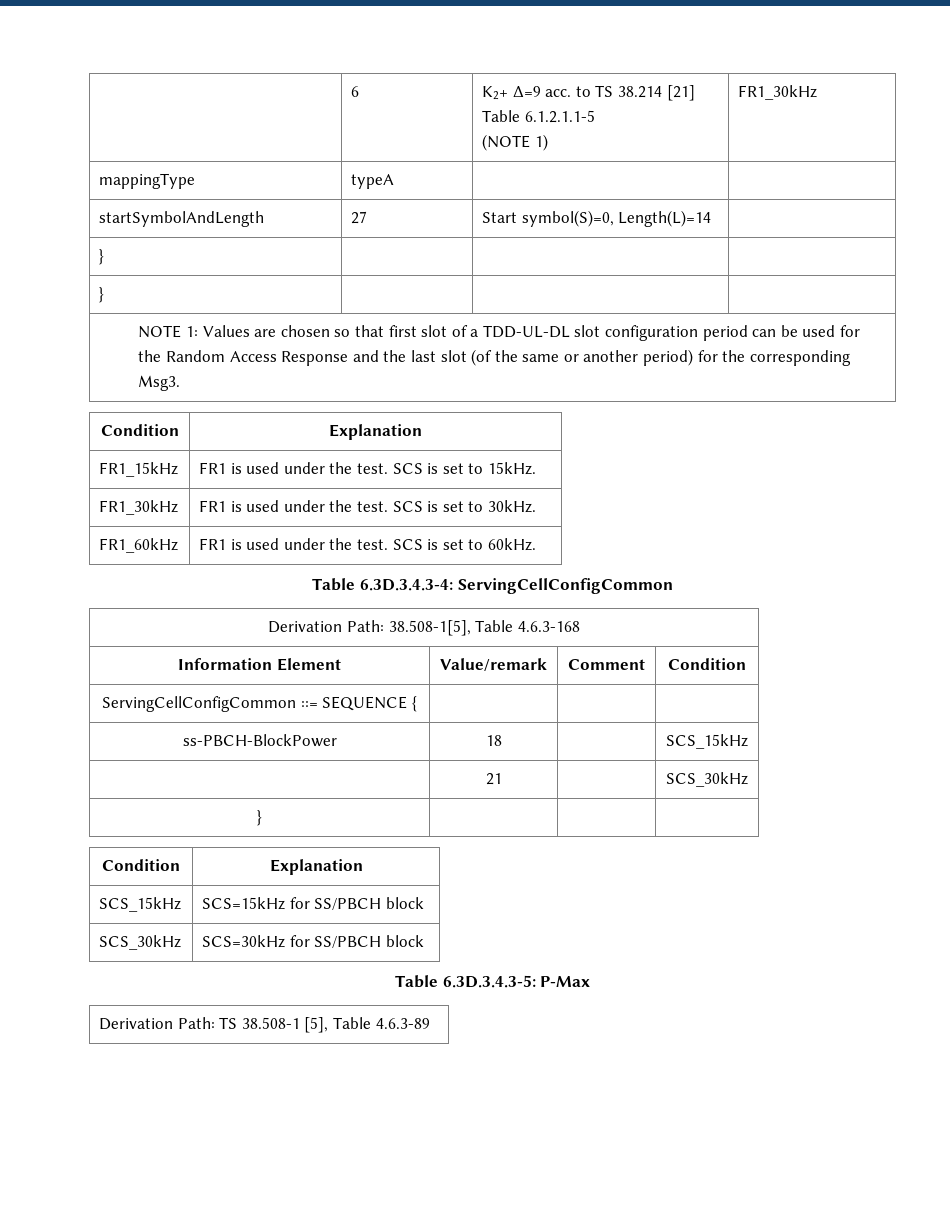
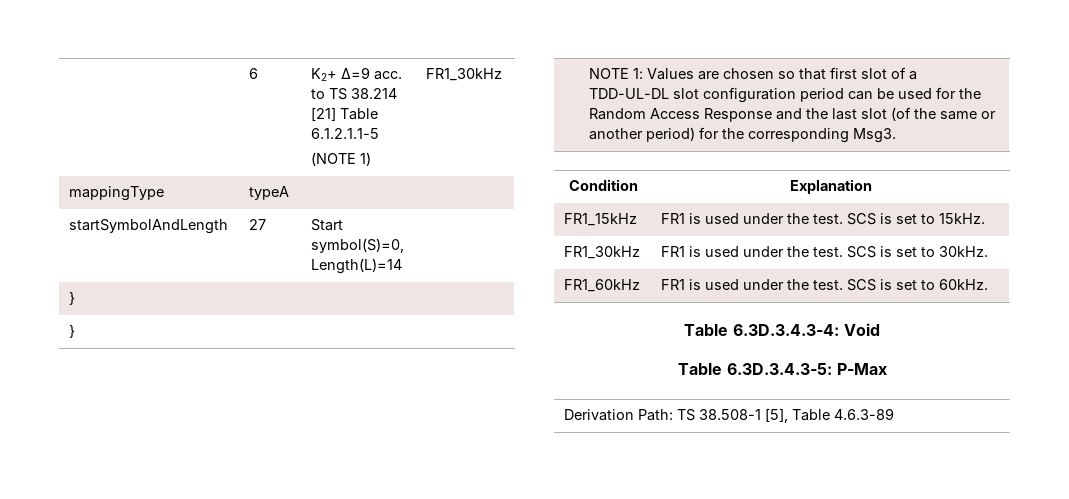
[457,578,673,594] [268,620,580,636] [178,658,341,671] [440,658,547,671] [568,659,645,670] [668,658,746,670] [102,696,417,712] [182,734,337,747] [485,735,502,746] [666,734,748,749] [485,773,502,785] [666,772,748,787] [257,810,262,826] [102,859,180,871] [269,859,363,875] [99,897,182,912] [202,897,424,910] [99,935,182,950] [202,935,424,948] ServingCellConfigCommon // Derivation Path: 38.508-1[5], Table 4.6.3-168 // Information Element | Value/remark | Comment | Condition // ServingCellConfigCommon ::= SEQUENCE { | | | // ss-PBCH-BlockPower | 18 | | SCS_15kHz // | 21 | | SCS_30kHz // } | | | // Condition | Explanation // SCS_15kHz | SCS=15kHz for SS/PBCH block // SCS_30kHz | SCS=30kHz for SS/PBCH block -> [844,323,880,336] Void

